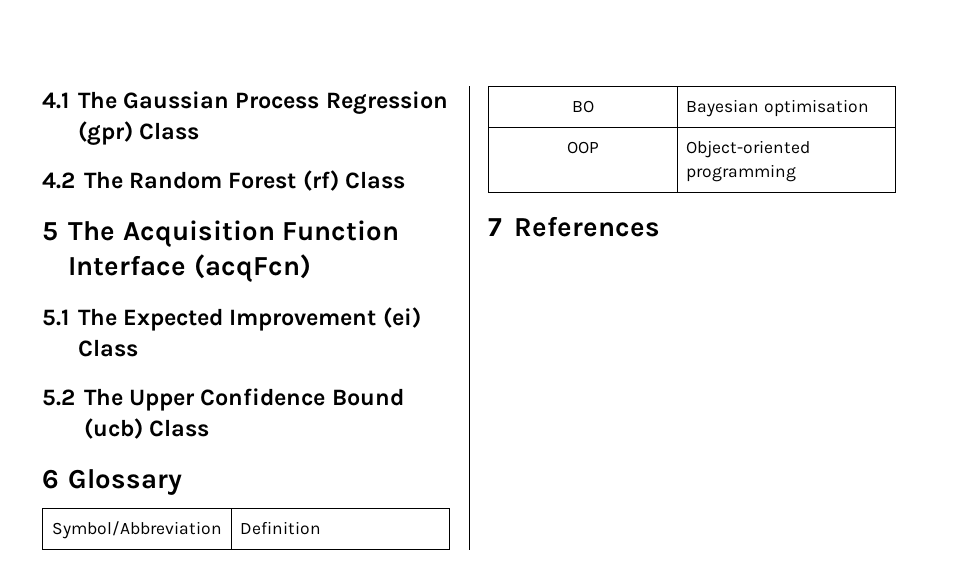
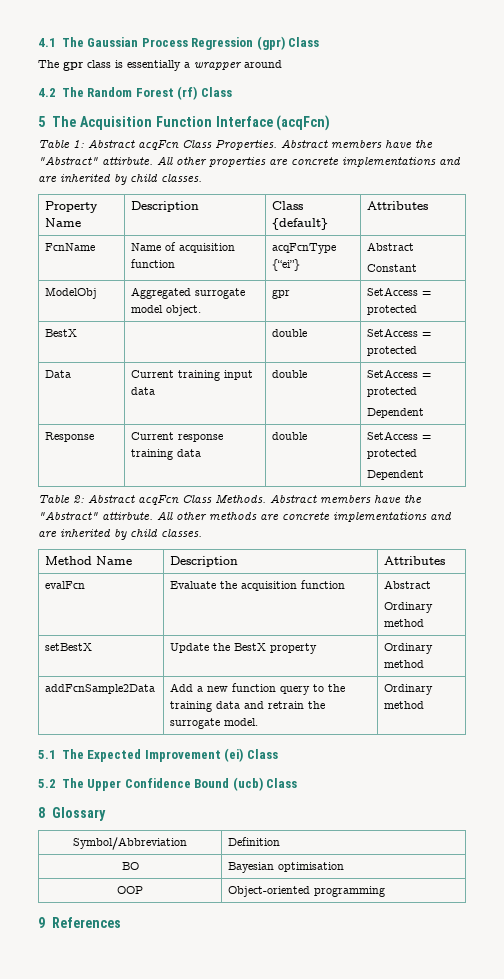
(200, 131) none -> [38,60,282,71] // The gpr class is essentially a wrapper around
(311, 268) none -> [38,139,433,150] [38,156,461,167] [38,173,202,185] [45,201,99,213] [45,218,82,227] [131,201,200,212] [272,201,304,210] [272,218,329,230] [367,201,429,210] [45,243,96,251] [131,242,236,253] [131,259,176,268] [272,243,337,254] [272,259,301,271] [367,242,415,251] [367,264,418,272] [45,287,98,299] [131,287,246,299] [131,305,202,316] [272,289,291,299] [367,287,432,296] [367,305,418,315] [45,329,78,337] [272,329,308,337] [367,328,432,337] [367,346,418,356] [45,370,72,378] [131,370,254,381] [131,387,156,395] [272,370,308,378] [367,369,432,378] [367,387,418,397] [367,408,425,418] [45,432,95,442] [131,432,224,442] [131,449,202,460] [272,432,308,440] [367,431,432,440] [367,449,418,459] [367,470,425,480] [38,494,422,505] [38,511,452,522] [38,528,202,540] [45,556,133,565] [170,556,239,567] [384,556,446,565] [45,581,86,589] [170,580,346,591] [384,580,432,589] [384,602,434,613] [384,619,425,627] [45,643,93,651] [170,643,318,654] [384,643,434,654] [384,660,425,668] [45,684,156,694] [170,683,346,695] [170,701,326,712] [170,718,259,729] [384,684,434,695] [384,701,425,709] // Table 1: Abstract acqFcn Class Properties. Abstract members have the "Abstract" attirbute. All other properties are concrete implementations and are inherited by child classes. // Property Name | Description | Class {default} | Attributes // FcnName | Name of acquisition function | acqFcnType {“ei”} | Abstract // Constant // ModelObj | Aggregated surrogate model object. | gpr | SetAccess = protected // BestX | | double | SetAccess = protected // Data | Current training input data | double | SetAccess = protected // Dependent // Response | Current response training data | double | SetAccess = protected // Dependent // Table 2: Abstract acqFcn Class Methods. Abstract members have the "Abstract" attirbute. All other methods are concrete implementations and are inherited by child classes. // Method Name | Description | Attributes // evalFcn | Evaluate the acquisition function | Abstract // Ordinary method // setBestX | Update the BestX property | Ordinary method // addFcnSample2Data | Add a new function query to the training data and retrain the surrogate model. | Ordinary method
[42,469,59,489] 6 -> [38,807,45,818] 8
[488,218,502,236] 7 -> [38,917,45,928] 9

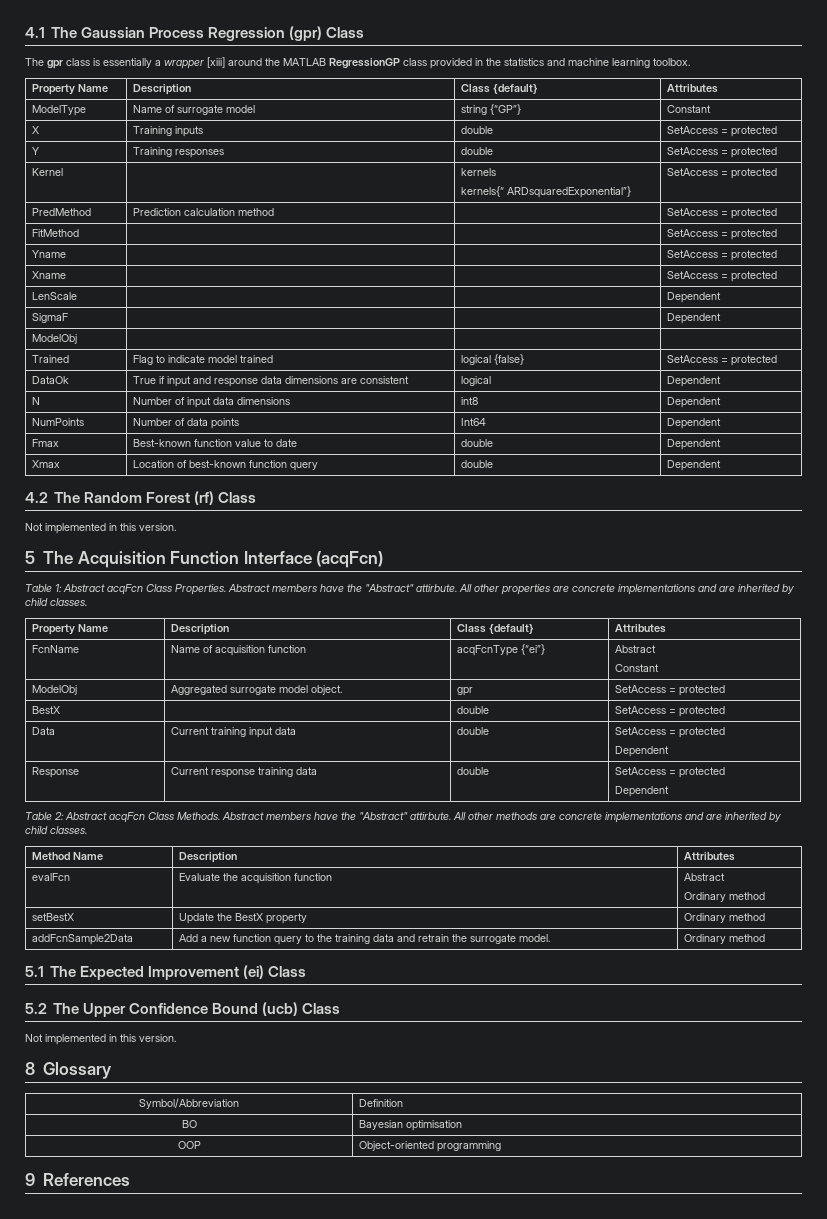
(242, 66) none -> [207,57,225,68] [xiii]
(282, 64) none -> [265,58,690,69] [32,84,109,95] [133,84,192,95] [461,83,539,94] [667,84,719,93] [32,105,87,116] [133,105,256,115] [461,104,522,115] [667,105,712,113] [32,126,40,134] [133,126,204,137] [461,126,494,134] [667,126,778,137] [32,147,40,155] [133,147,225,158] [461,147,494,155] [667,147,778,158] [32,168,64,176] [461,168,497,176] [461,186,632,198] [667,168,778,179] [32,208,92,216] [133,208,275,216] [667,208,778,219] [32,229,80,237] [667,229,778,240] [32,250,67,258] [667,250,778,261] [32,271,67,279] [667,271,778,282] [32,292,78,300] [667,292,722,303] [32,313,69,323] [667,313,722,324] [32,334,78,344] [32,355,70,363] [133,355,274,365] [461,354,525,365] [667,355,778,366] [32,376,70,384] [133,376,410,387] [461,376,492,386] [667,376,722,387] [32,397,41,405] [133,397,291,408] [461,397,479,405] [667,397,722,408] [32,418,85,426] [133,418,240,429] [461,418,487,426] [667,418,722,429] [32,439,60,447] [133,439,298,447] [461,439,494,447] [667,439,722,450] [32,460,61,468] [133,460,319,471] [461,460,494,468] [667,460,722,471] the MATLAB RegressionGP class provided in the statistics and machine learning toolbox. // Property Name | Description | Class {default} | Attributes // ModelType | Name of surrogate model | string {“GP”} | Constant // X | Training inputs | double | SetAccess = protected // Y | Training responses | double | SetAccess = protected // Kernel | | kernels // kernels{“ ARDsquaredExponential”} | SetAccess = protected // PredMethod | Prediction calculation method | | SetAccess = protected // FitMethod | | | SetAccess = protected // Yname | | | SetAccess = protected // Xname | | | SetAccess = protected // LenScale | | | Dependent // SigmaF | | | Dependent // ModelObj | | | // Trained | Flag to indicate model trained | logical {false} | SetAccess = protected // DataOk | True if input and response data dimensions are consistent | logical | Dependent // N | Number of input data dimensions | int8 | Dependent // NumPoints | Number of data points | Int64 | Dependent // Fmax | Best-known function value to date | double | Dependent // Xmax | Location of best-known function query | double | Dependent
(232, 92) none -> [25,523,176,534] // Not implemented in this version.
(298, 783) none -> [25,1034,176,1045] // Not implemented in this version.

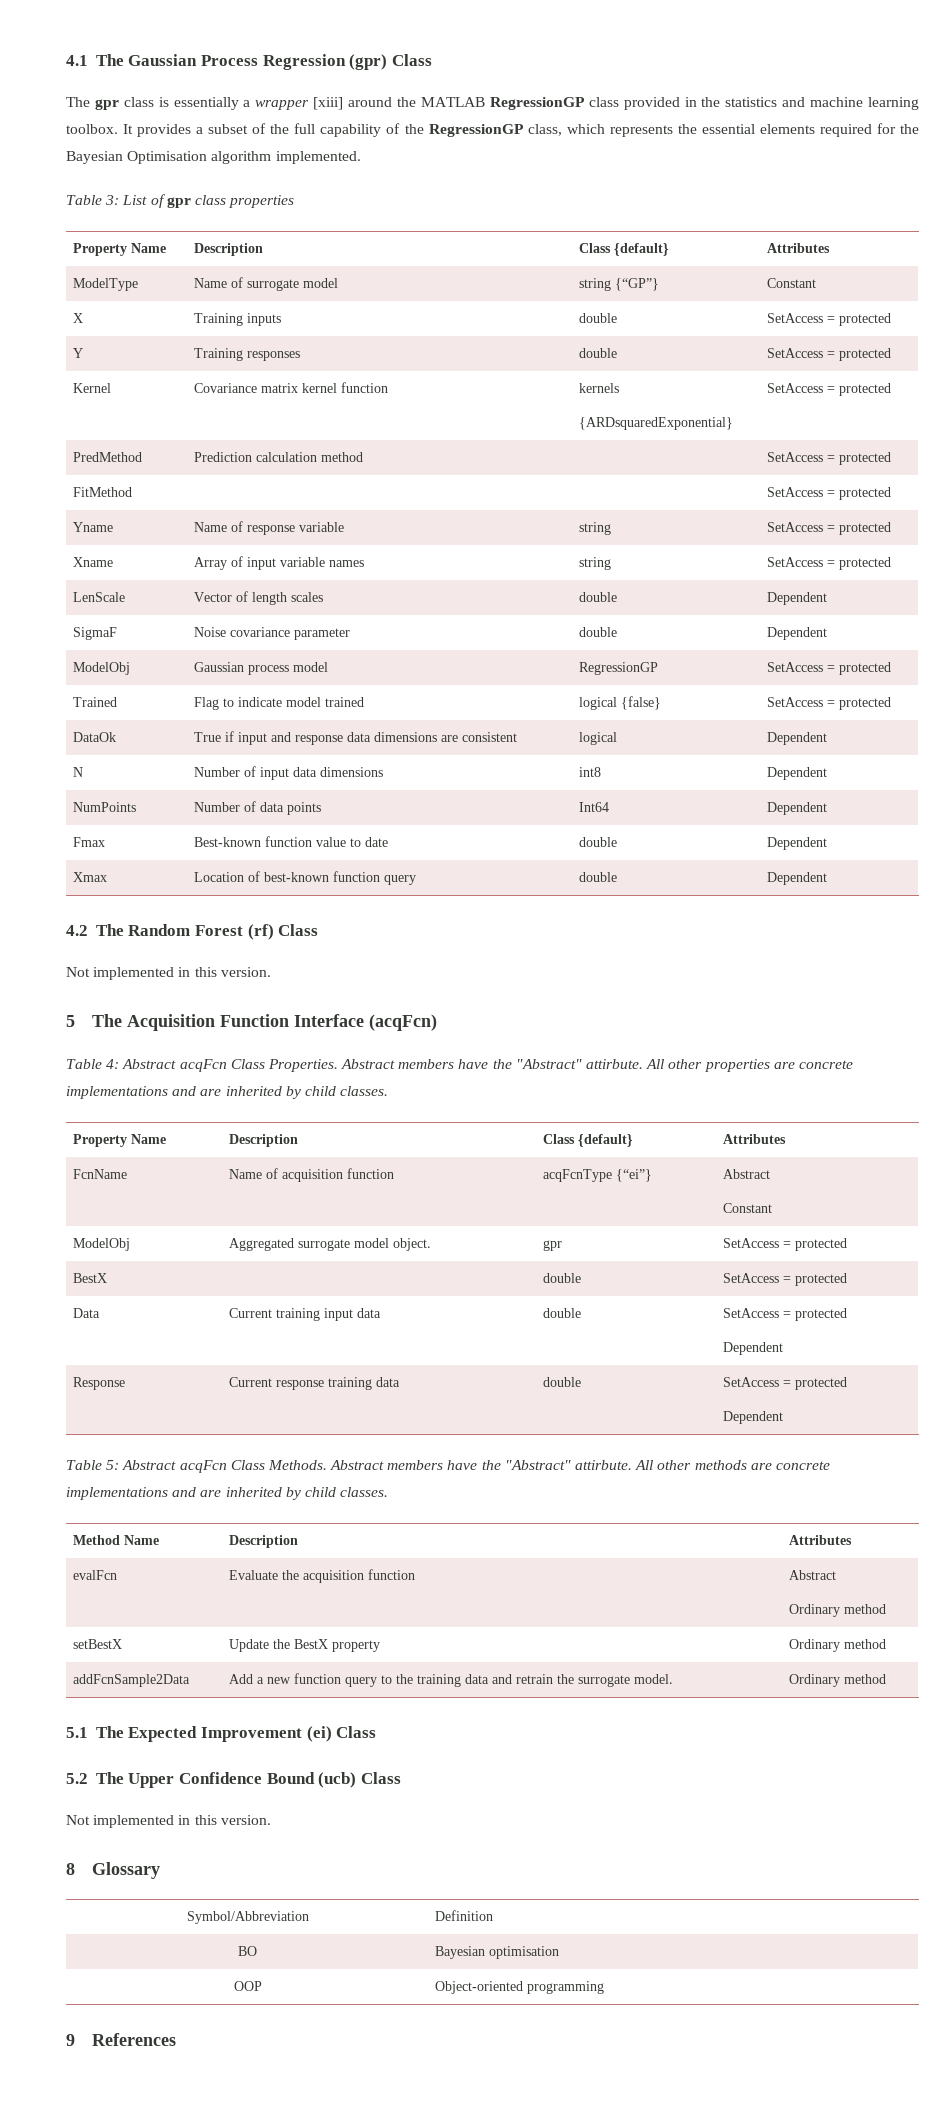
(690, 62) none -> [123,123,919,137] [66,151,361,164] [66,194,295,208] It provides a subset of the full capability of the RegressionGP class, which represents the essential elements required for the Bayesian Optimisation algorithm implemented. // Table 3: List of gpr class properties
(64, 172) none -> [194,382,389,393] Covariance matrix kernel function
[461,186,632,198] kernels{“ ARDsquaredExponential”} -> [579,417,734,430] {ARDsquaredExponential}
(67, 254) | -> [194,521,345,535] [579,522,612,535] Name of response variable | string
[667,271,778,282] [32,292,78,300] [667,292,722,303] [32,313,69,323] [667,313,722,324] [32,334,78,344] | | SetAccess = protected // LenScale | | | Dependent // SigmaF | | | Dependent // ModelObj | | | -> [194,556,365,570] [579,557,612,570] [767,557,892,570] [73,592,126,602] [194,591,324,605] [579,592,618,602] [767,592,828,605] [73,627,118,640] [194,627,351,640] [579,627,618,637] [767,627,828,640] [73,662,131,675] [194,662,329,675] [579,662,659,675] [767,662,892,675] Array of input variable names | string | SetAccess = protected // LenScale | Vector of length scales | double | Dependent // SigmaF | Noise covariance parameter | double | Dependent // ModelObj | Gaussian process model | RegressionGP | SetAccess = protected
[55,584,62,592] 1: -> [106,1059,120,1069] 4:
[54,812,64,820] 2: -> [106,1460,120,1470] 5:

